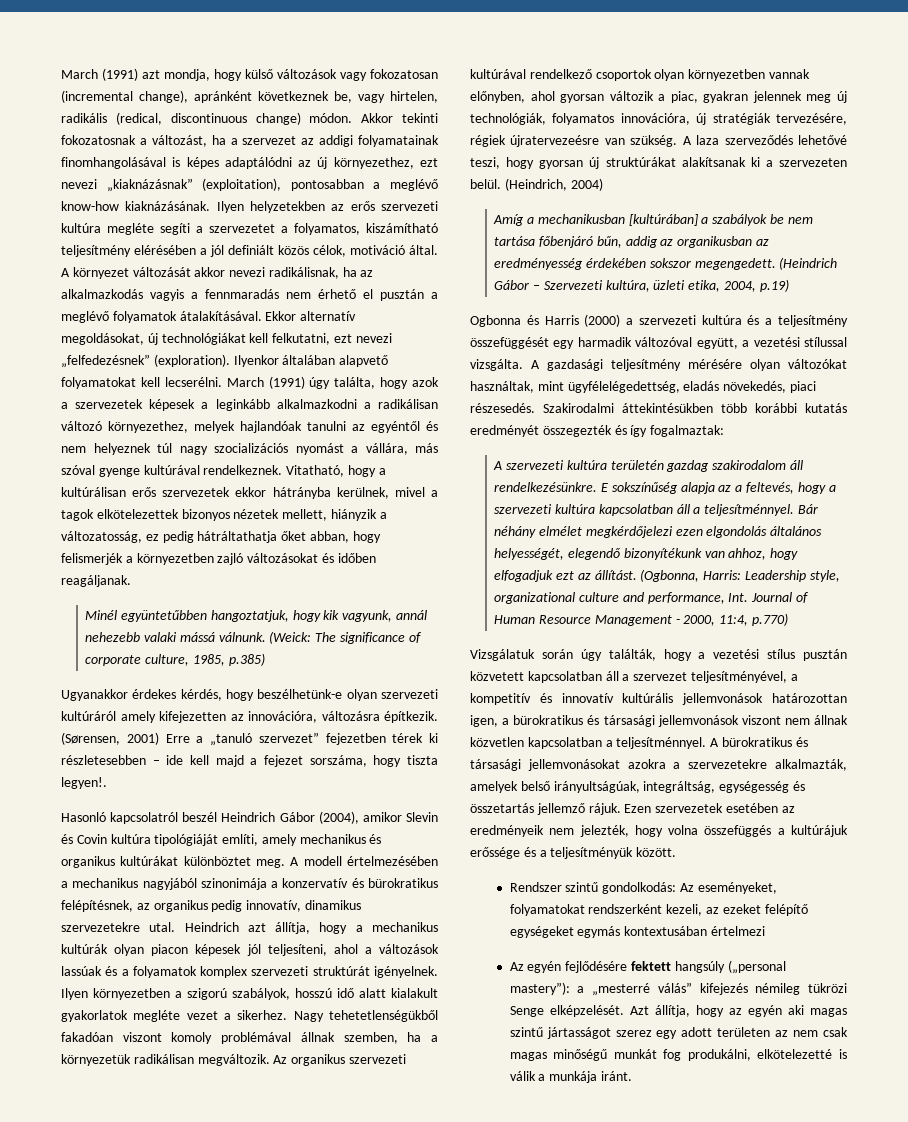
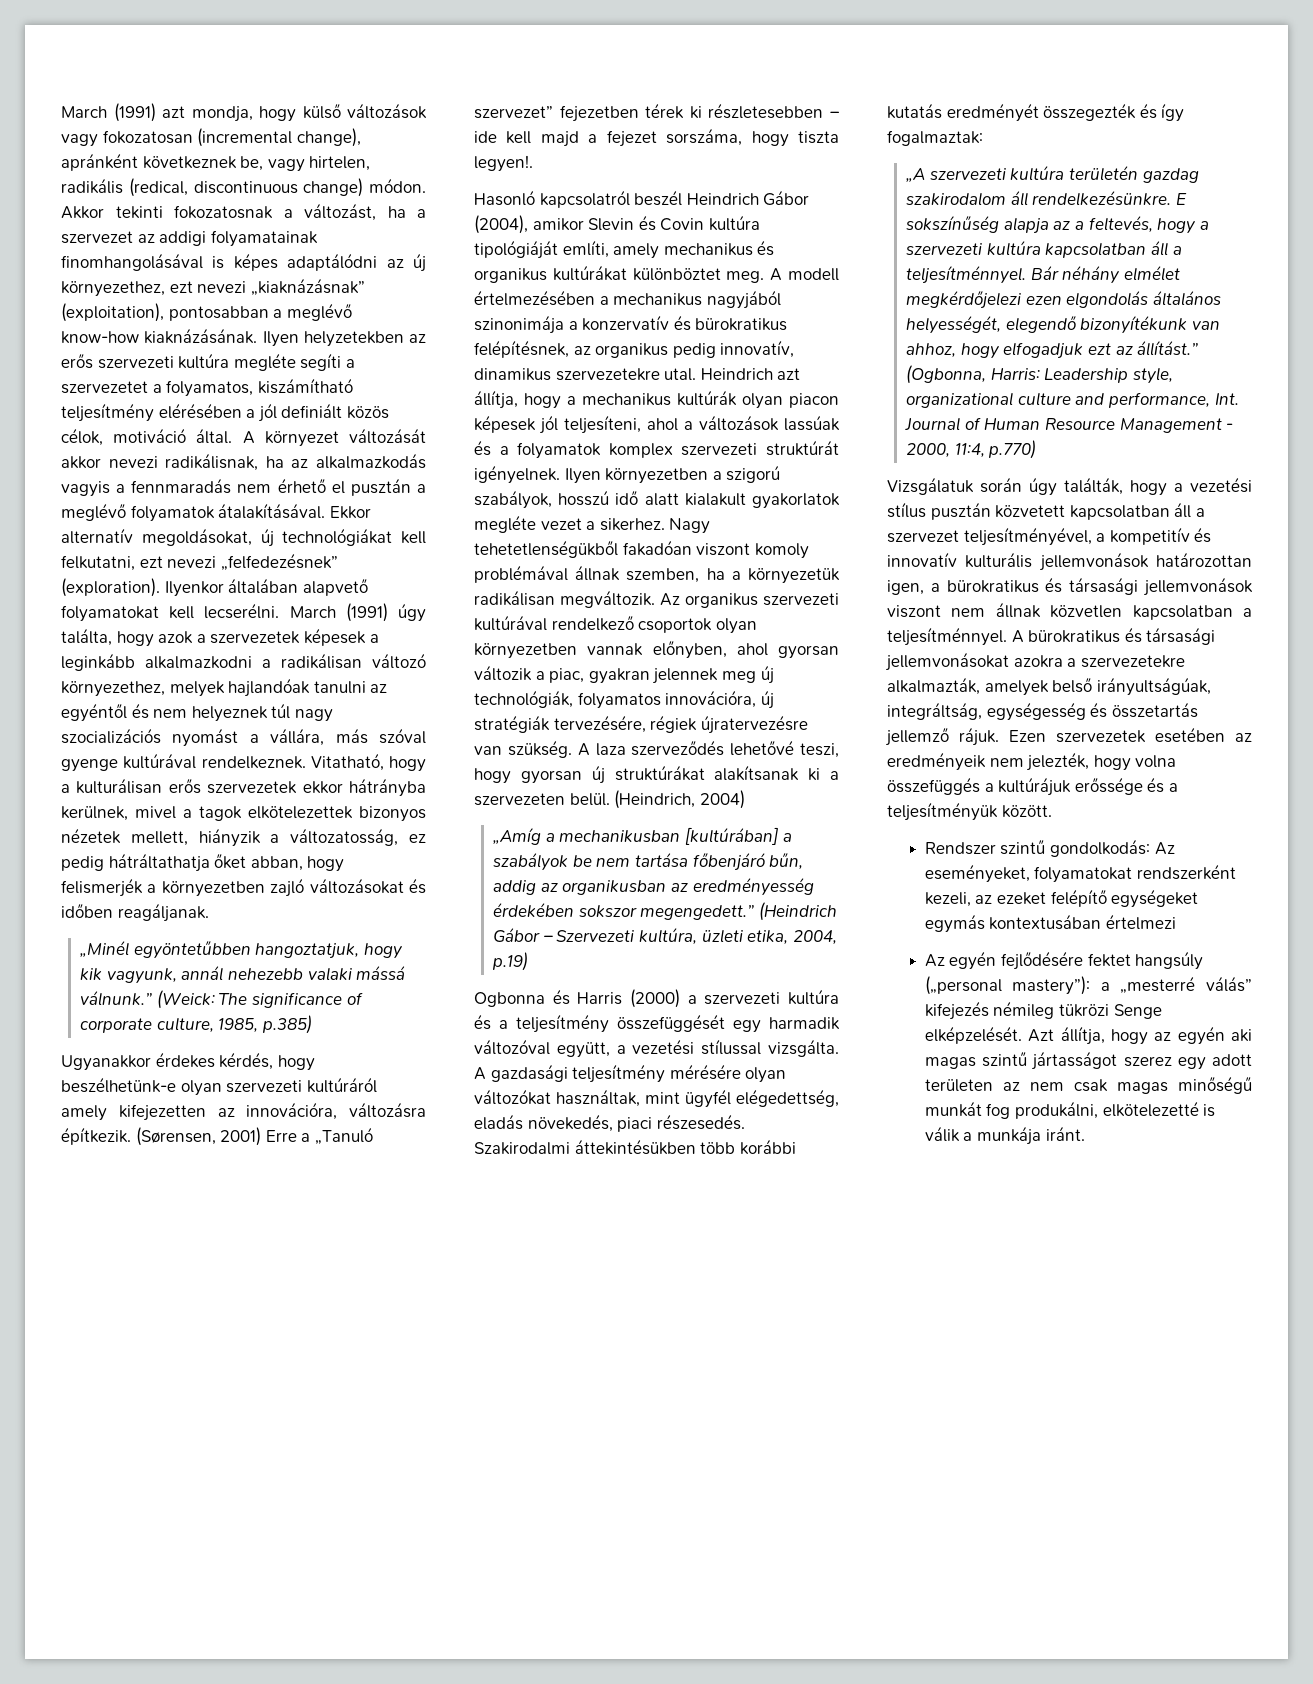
[61,487,126,497] kultúrálisan -> [76,778,163,794] kulturálisan
[85,610,208,622] Minél együntetűbben -> [80,940,251,959] „Minél egyöntetűbben
[218,632,266,642] válnunk. -> [80,990,153,1006] válnunk.”
[210,733,252,746] „tanuló -> [314,1127,373,1145] „Tanuló
[510,135,600,147] újratervezeésre -> [700,715,808,734] újratervezésre
[493,214,525,226] Amíg -> [493,827,542,845] „Amíg
[694,258,776,270] megengedett. -> [640,905,755,920] megengedett.”
[567,381,680,393] ügyfélelégedettség, -> [685,1089,839,1108] ügyfél elégedettség,
[493,461,503,470] A -> [906,168,926,183] „A
[594,570,637,580] állítást. -> [1137,340,1199,356] állítást.”
[622,693,674,703] kultúrális -> [965,552,1033,568] kulturális
[631,961,672,971] fektett -> [1087,953,1131,967] fektet

